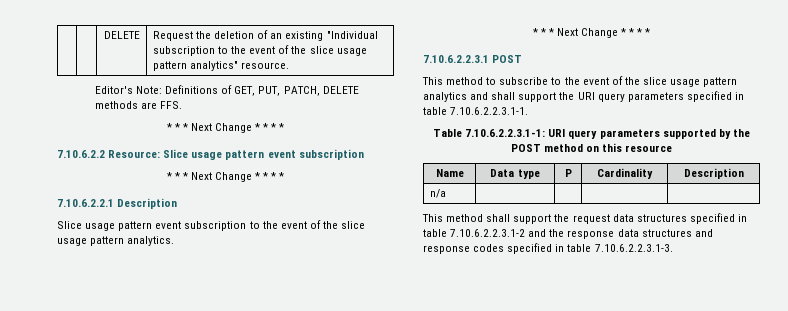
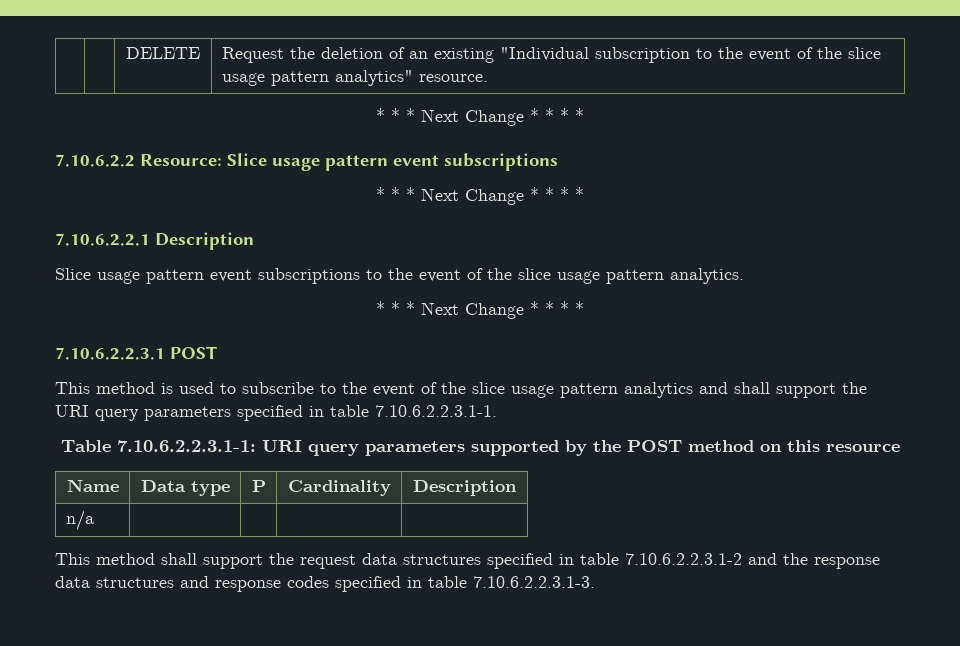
[94,85,359,96] [94,101,183,109] // Editor's Note: Definitions of GET, PUT, PATCH, DELETE methods are FFS. -> (488, 78) none
[298,149,364,160] subscription -> [444,153,558,171] subscriptions
[184,221,247,231] subscription -> [258,268,360,284] subscriptions
(484, 81) none -> [161,382,214,394] is used

